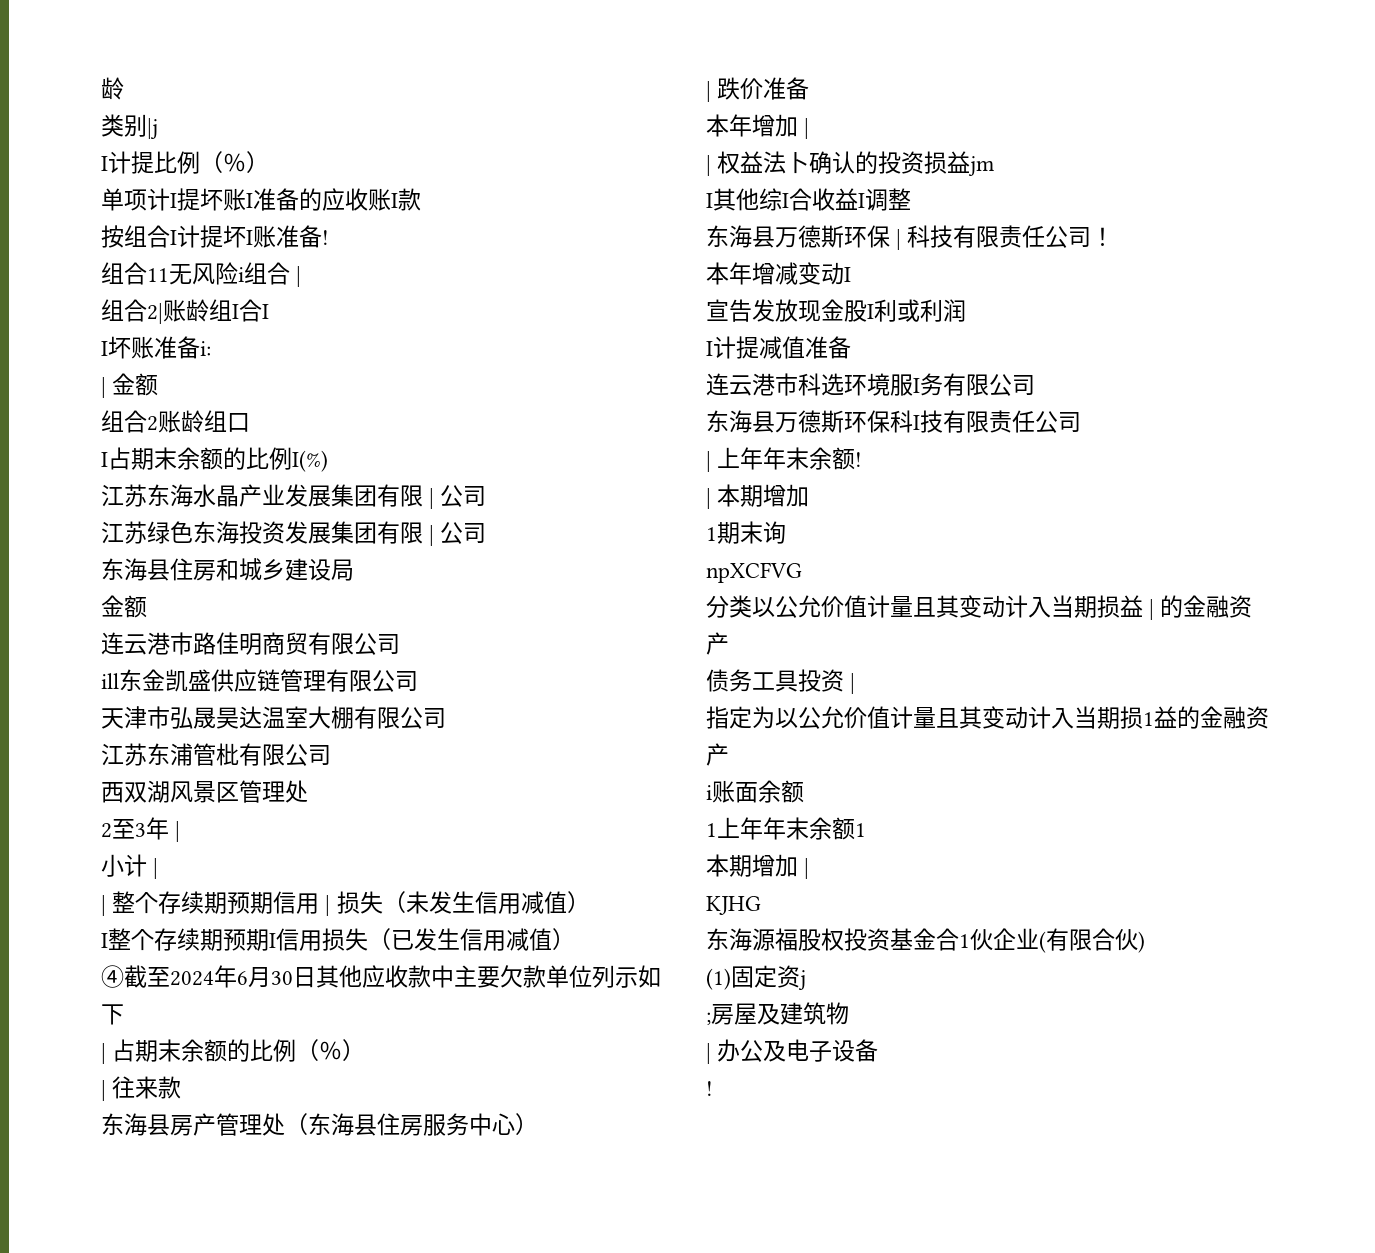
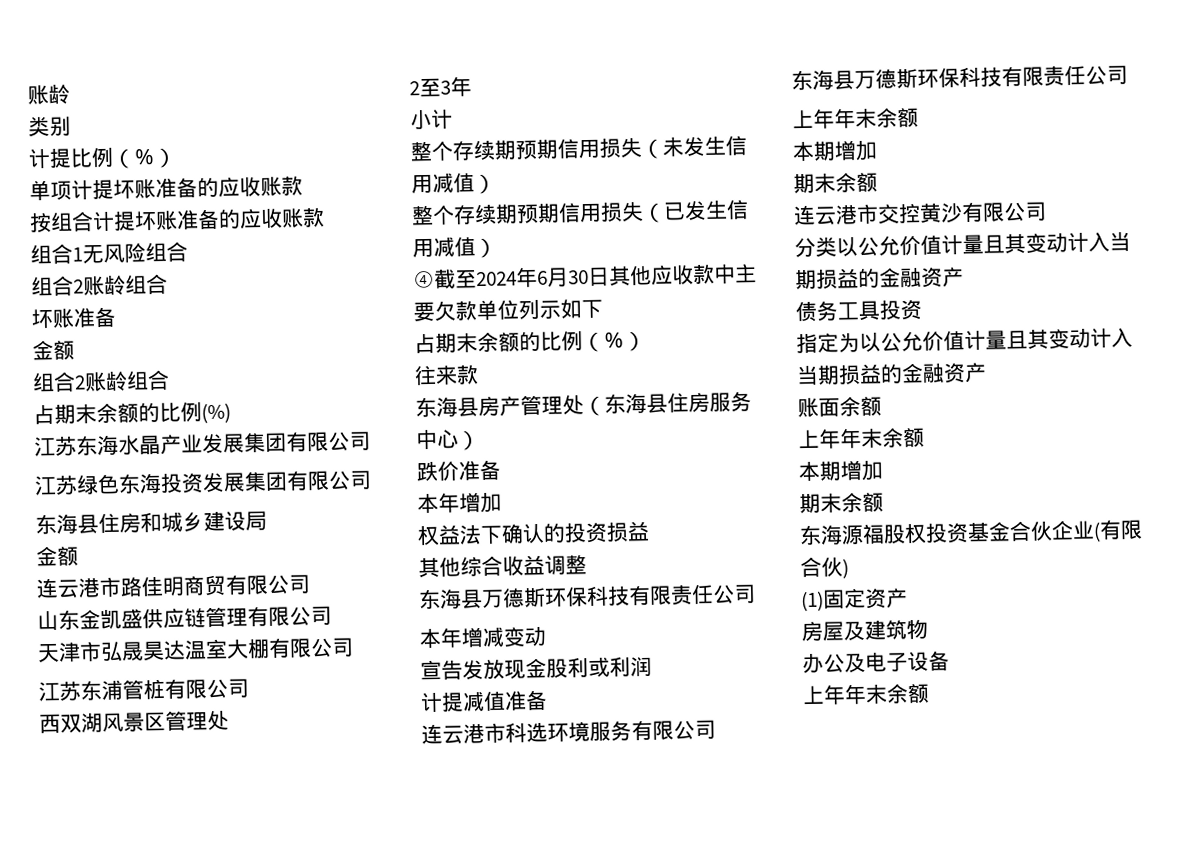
(101, 88) none -> [27,84,49,105] 账
[147,118,158,140] [101,156,108,171] |j // I -> (71, 126) //
[170,188,398,211] I提坏账I准备的应收账I -> [92,176,282,200] 提坏账准备的应收账
[170,225,329,248] [101,262,302,287] [101,299,269,324] [101,336,211,359] [101,377,106,398] I计提坏I账准备! // 组合11无风险i组合 | // 组合2|账龄组I合I // I坏账准备i: // | -> [92,207,325,233] [30,241,188,265] [31,273,168,297] [31,306,116,329] 计提坏账准备的应收账款 // 组合1无风险组合 // 组合2账龄组合 // 坏账准备 //
[227,413,250,432] [101,447,328,472] 口 // I占期末余额的比例I(%) -> [147,369,170,391] [33,402,231,425] 合 // 占期末余额的比例(%)
[429,488,435,509] | -> (329, 441) none
[429,525,435,546] | -> (330, 480) none
[101,673,119,689] ill -> [37,610,59,632] 山
[216,743,239,766] 枇 -> [143,678,165,700] 桩
[175,821,181,842] | -> (472, 86) none
[153,858,159,879] [101,891,331,916] | // | 整个存续期预期信用 | -> [410,139,600,162] // 整个存续期预期信用
[101,928,276,951] I整个存续期预期I -> [411,203,560,226] 整个存续期预期
[101,1043,106,1064] | -> (603, 309) none
[101,1080,106,1101] | -> (646, 341) none
[706,81,711,102] | -> (480, 440) none
[804,118,810,139] [706,151,810,176] | // | 权益法卜 -> [417,524,503,547] // 权益法下
[968,156,995,177] [706,188,865,211] jm // I其他综I合收益I -> [418,554,545,578] // 其他综合收益
[896,225,1115,250] | 科技有限责任公司！ -> [586,583,756,607] 科技有限责任公司
[844,267,851,282] I -> (546, 636) none
[867,304,874,319] I -> (568, 668) none
[706,341,713,356] I -> (652, 666) none
[913,378,920,393] I -> (611, 731) none
[913,410,1081,433] [706,447,863,472] [706,484,810,509] [706,521,786,544] [706,562,802,583] I技有限责任公司 // | 上年年末余额! // | 本期增加 // 1期末询 // npXCFVG -> [980,64,1128,87] [792,107,919,129] [792,140,878,162] [793,172,878,194] [793,201,1047,226] 技有限责任公司 // 上年年末余额 // 本期增加 // 期末余额 // 连云港市交控黄沙有限公司
[1149,599,1155,620] | -> (859, 278) none
[850,673,856,694] | -> (923, 310) none
[1143,706,1269,729] [706,743,729,766] [706,785,712,800] 1益的金融资产 // i -> [859,362,987,384] 益的金融资产 //
[706,817,866,840] [706,854,810,879] [706,896,761,915] 1上年年末余额1 // 本期增加 | // KJHG -> [798,427,925,449] [798,459,883,482] [799,491,884,514] 上年年末余额 // 本期增加 // 期末余额
[959,934,970,948] 1 -> (1032, 531) none
[798,970,806,991] [706,1012,711,1025] j // ; -> [885,588,908,609] 产 //
[706,1043,711,1064] | -> (928, 629) none
[706,1081,713,1096] ! -> [802,683,930,705] 上年年末余额

